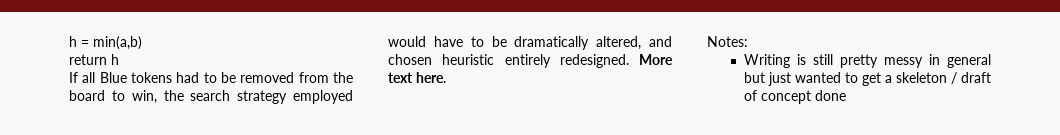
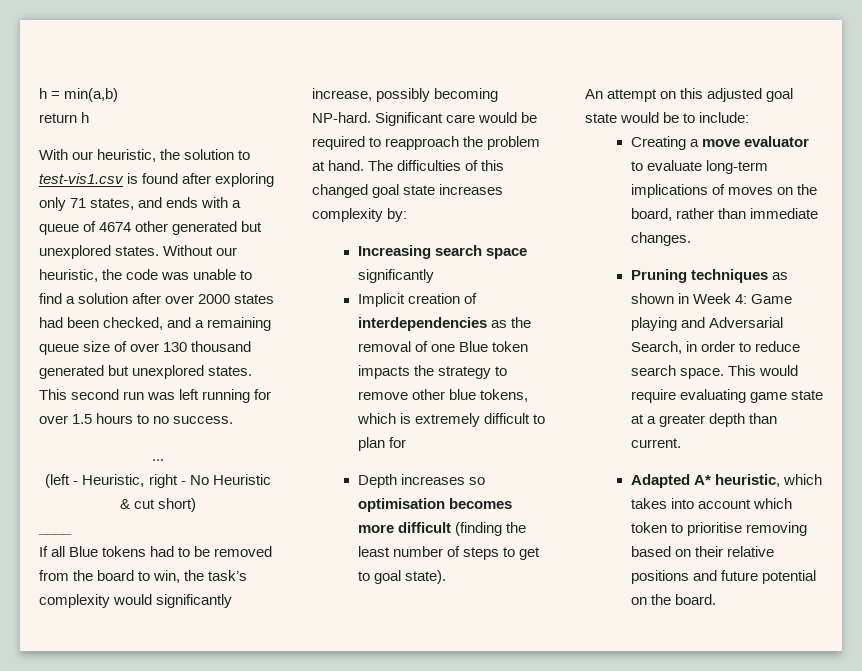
(119, 59) none -> [39,149,251,162] [39,173,275,187] [39,197,242,211] [39,221,263,235] [39,245,238,259] [39,269,253,282] [39,293,275,304] [39,317,272,331] [39,341,252,355] [39,365,253,379] [39,389,272,403] [39,413,234,424] [152,459,164,461] [45,474,271,488] [119,498,197,512] [38,533,72,535] // With our heuristic, the solution to test-vis1.csv is found after exploring only 71 states, and ends with a queue of 4674 other generated but unexplored states. Without our heuristic, the code was unable to find a solution after over 2000 states had been checked, and a remaining queue size of over 130 thousand generated but unexplored states. This second run was left running for over 1.5 hours to no success. // ... // (left - Heuristic, right - No Heuristic & cut short) // ____
[190,90,353,104] [388,36,672,50] [388,54,673,68] [388,72,446,83] [707,36,748,47] [743,54,991,68] [743,72,991,86] [743,90,846,104] search strategy employed would have to be dramatically altered, and chosen heuristic entirely redesigned. More text here. // Notes: // Writing is still pretty messy in general but just wanted to get a skeleton / draft of concept done -> [208,570,248,581] [39,594,233,608] [312,88,499,102] [312,112,538,126] [312,136,541,150] [312,160,505,171] [312,184,504,198] [312,208,408,222] [357,245,527,259] [357,269,434,283] [357,293,477,307] [357,317,531,331] [357,341,528,352] [357,365,507,379] [357,389,528,402] [356,413,545,427] [357,437,406,451] [357,474,485,488] [357,498,512,512] [357,522,526,536] [357,546,541,560] [357,570,446,584] [585,88,794,102] [585,112,750,123] [630,136,809,150] [630,160,768,174] [630,184,817,198] [630,208,818,221] [630,232,691,246] [630,269,788,283] [630,293,792,304] [630,317,783,331] [630,341,800,354] [630,365,798,379] [630,389,823,403] [630,413,777,427] [630,438,681,448] [630,474,822,488] [630,498,792,509] [630,522,807,536] [630,546,774,557] [630,570,816,584] [630,594,716,605] task’s complexity would significantly increase, possibly becoming NP-hard. Significant care would be required to reapproach the problem at hand. The difficulties of this changed goal state increases complexity by: // Increasing search space significantly // Implicit creation of interdependencies as the removal of one Blue token impacts the strategy to remove other blue tokens, which is extremely difficult to plan for // Depth increases so optimisation becomes more difficult (finding the least number of steps to get to goal state). // An attempt on this adjusted goal state would be to include: // Creating a move evaluator to evaluate long-term implications of moves on the board, rather than immediate changes. // Pruning techniques as shown in Week 4: Game playing and Adversarial Search, in order to reduce search space. This would require evaluating game state at a greater depth than current. // Adapted A* heuristic, which takes into account which token to prioritise removing based on their relative positions and future potential on the board.

